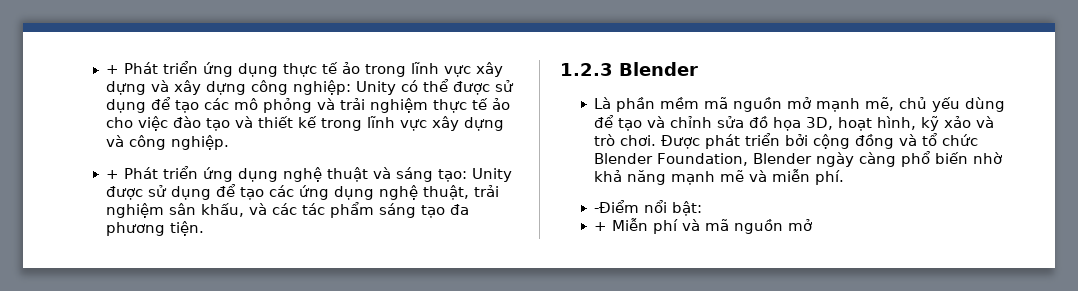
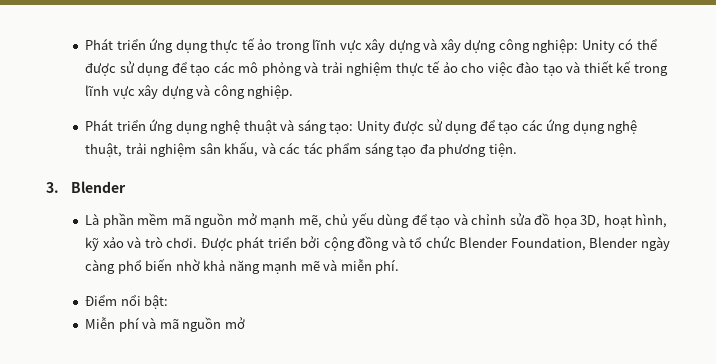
[106,65,120,74] + -> (85, 44) none
[106,170,120,179] + -> (294, 92) none
[560,63,613,76] 1.2.3 -> [46,182,59,193] 3.
[594,200,640,213] -Điểm -> [85,295,118,306] Điểm
[594,222,608,231] + -> (169, 302) none

